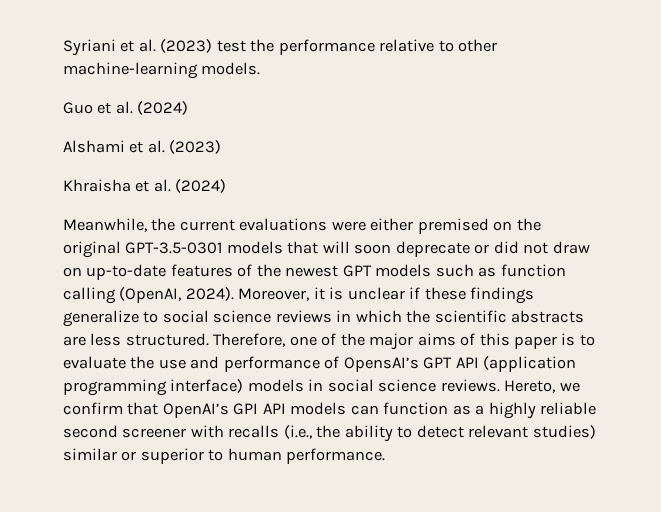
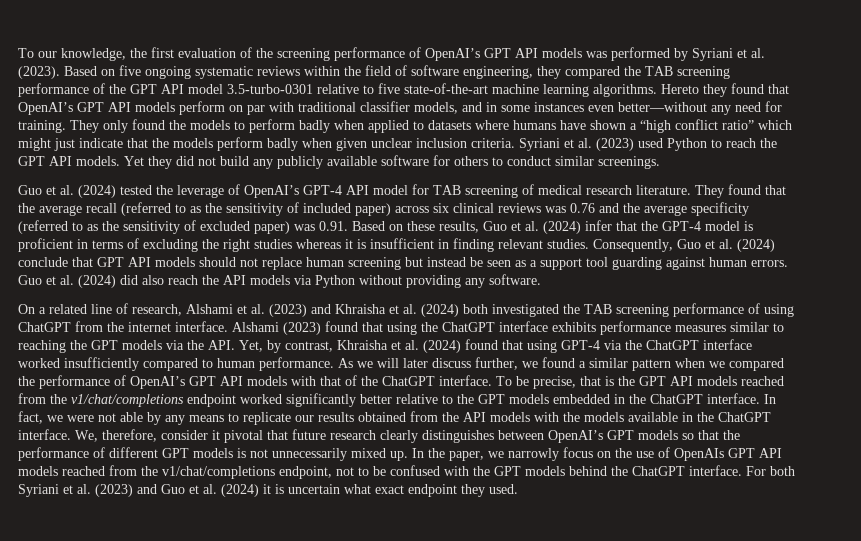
[63,39,498,56] [63,62,261,79] [63,101,189,115] Syriani et al. (2023) test the performance relative to other machine-learning models. // Guo et al. (2024) // -> [18,47,765,61] [18,65,730,79] [18,83,789,97] [18,101,782,115] [18,119,792,133] [18,137,777,151] [18,155,660,169] [18,184,786,198] [18,202,749,216] [18,220,753,234] [18,238,775,252] [18,257,788,270] [18,274,541,288] [18,303,182,316] To our knowledge, the first evaluation of the screening performance of OpenAI’s GPT API models was performed by Syriani et al. (2023). Based on five ongoing systematic reviews within the field of software engineering, they compared the TAB screening performance of the GPT API model 3.5-turbo-0301 relative to five state-of-the-art machine learning algorithms. Hereto they found that OpenAI’s GPT API models perform on par with traditional classifier models, and in some instances even better—without any need for training. They only found the models to perform badly when applied to datasets where humans have shown a “high conflict ratio” which might just indicate that the models perform badly when given unclear inclusion criteria. Syriani et al. (2023) used Python to reach the GPT API models. Yet they did not build any publicly available software for others to conduct similar screenings. // Guo et al. (2024) tested the leverage of OpenAI’s GPT-4 API model for TAB screening of medical research literature. They found that the average recall (referred to as the sensitivity of included paper) across six clinical reviews was 0.76 and the average specificity (referred to as the sensitivity of excluded paper) was 0.91. Based on these results, Guo et al. (2024) infer that the GPT-4 model is proficient in terms of excluding the right studies whereas it is insufficient in finding relevant studies. Consequently, Guo et al. (2024) conclude that GPT API models should not replace human screening but instead be seen as a support tool guarding against human errors. Guo et al. (2024) did also reach the API models via Python without providing any software. // On a related line of research,
[63,179,227,193] [63,218,541,234] [63,241,590,258] [63,264,566,280] [63,287,535,304] [63,310,585,327] [63,333,595,350] [63,356,577,372] [63,379,580,396] [63,402,597,419] [63,425,596,442] [63,448,386,464] // Khraisha et al. (2024) // Meanwhile, the current evaluations were either premised on the original GPT-3.5-0301 models that will soon deprecate or did not draw on up-to-date features of the newest GPT models such as function calling (OpenAI, 2024). Moreover, it is unclear if these findings generalize to social science reviews in which the scientific abstracts are less structured. Therefore, one of the major aims of this paper is to evaluate the use and performance of OpensAI’s GPT API (application programming interface) models in social science reviews. Hereto, we confirm that OpenAI’s GPI API models can function as a highly reliable second screener with recalls (i.e., the ability to detect relevant studies) similar or superior to human performance. -> [311,303,794,317] [18,321,784,335] [18,339,752,353] [18,357,784,371] [18,375,784,389] [18,393,776,407] [18,411,771,425] [18,429,740,443] [18,447,782,461] [18,465,795,479] [18,484,518,497] and Khraisha et al. (2024) both investigated the TAB screening performance of using ChatGPT from the internet interface. Alshami (2023) found that using the ChatGPT interface exhibits performance measures similar to reaching the GPT models via the API. Yet, by contrast, Khraisha et al. (2024) found that using GPT-4 via the ChatGPT interface worked insufficiently compared to human performance. As we will later discuss further, we found a similar pattern when we compared the performance of OpenAI’s GPT API models with that of the ChatGPT interface. To be precise, that is the GPT API models reached from the v1/chat/completions endpoint worked significantly better relative to the GPT models embedded in the ChatGPT interface. In fact, we were not able by any means to replicate our results obtained from the API models with the models available in the ChatGPT interface. We, therefore, consider it pivotal that future research clearly distinguishes between OpenAI’s GPT models so that the performance of different GPT models is not unnecessarily mixed up. In the paper, we narrowly focus on the use of OpenAIs GPT API models reached from the v1/chat/completions endpoint, not to be confused with the GPT models behind the ChatGPT interface. For both Syriani et al. (2023) and Guo et al. (2024) it is uncertain what exact endpoint they used.

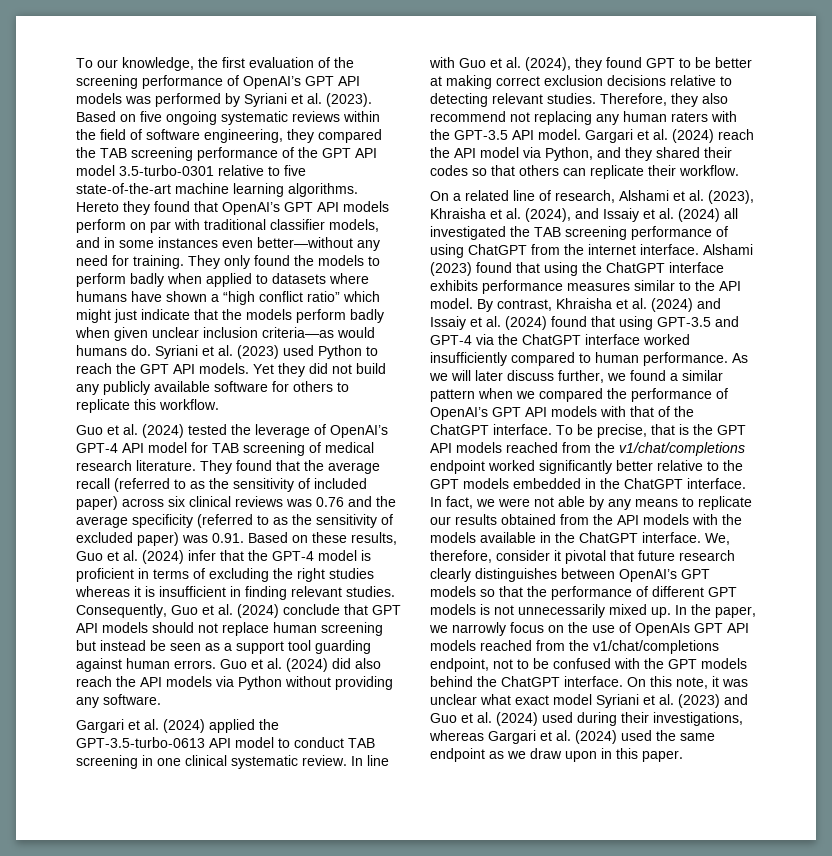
[471,138,515,148] criteria. -> [262,327,375,338] [76,345,151,356] criteria—as would humans do.
[507,156,660,169] conduct similar screenings. -> [76,399,219,413] replicate this workflow.
(541, 279) none -> [76,719,279,733] [76,737,375,748] [76,755,389,769] [429,57,752,71] [430,75,732,89] [430,93,728,107] [430,111,737,125] [430,129,754,143] [430,147,732,161] [430,165,739,179] // Gargari et al. (2024) applied the GPT-3.5-turbo-0613 API model to conduct TAB screening in one clinical systematic review. In line with Guo et al. (2024), they found GPT to be better at making correct exclusion decisions relative to detecting relevant studies. Therefore, they also recommend not replacing any human raters with the GPT-3.5 API model. Gargari et al. (2024) reach the API model via Python, and they shared their codes so that others can replicate their workflow.
[269,304,488,317] (2023) and Khraisha et al. (2024) both -> [708,190,754,204] [430,208,738,222] (2023), Khraisha et al. (2024), and Issaiy et al. (2024) all
[18,340,281,353] reaching the GPT models via the API. Yet, by -> [695,280,741,291] [430,298,493,312] the API model. By
[465,339,557,353] found that using -> [697,298,721,309] [430,316,739,330] and Issaiy et al. (2024) found that using GPT-3.5 and
[746,466,795,476] For both -> [627,676,748,689] [430,694,592,705] On this note, it was unclear what exact model
[263,484,518,497] it is uncertain what exact endpoint they used. -> [542,712,743,726] [429,730,715,744] [430,748,683,762] used during their investigations, whereas Gargari et al. (2024) used the same endpoint as we draw upon in this paper.

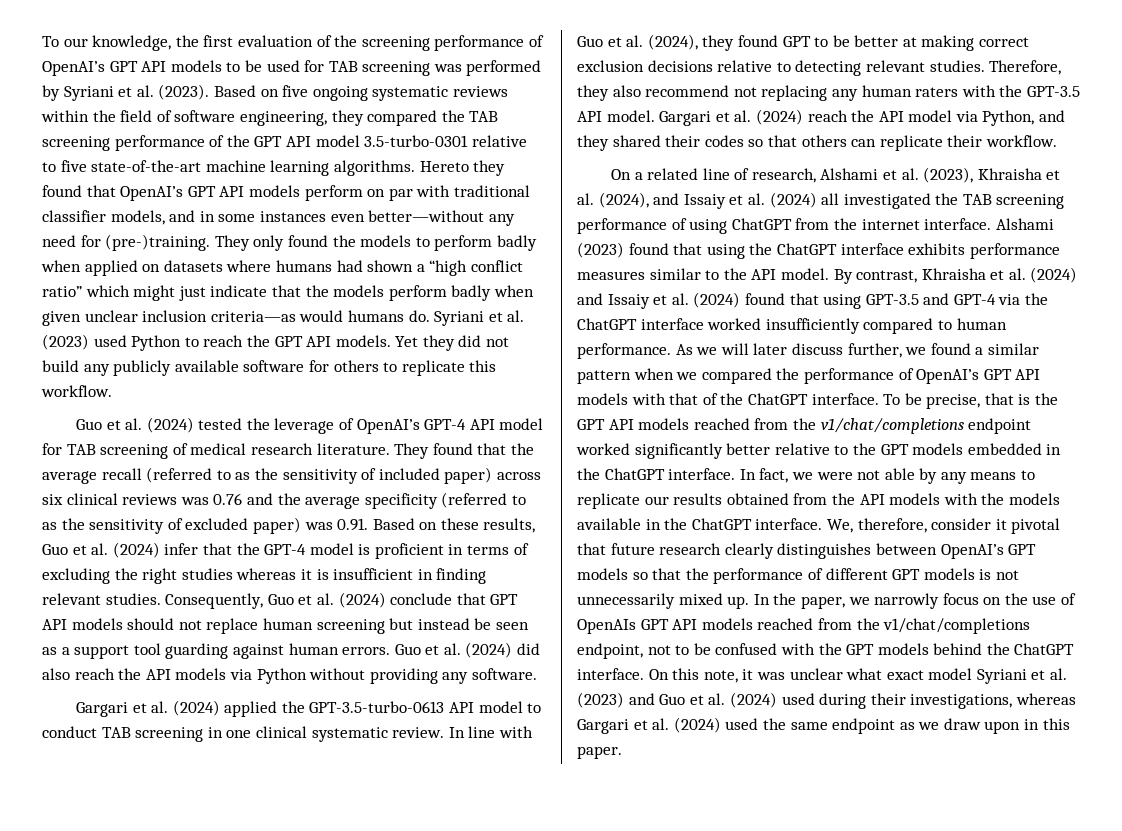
(122, 98) none -> [226,60,431,76] to be used for TAB screening
[133,255,184,269] training. -> [105,234,211,251] (pre-)training.
[256,274,268,284] to -> [142,264,161,272] on
[131,291,162,302] have -> [336,260,363,272] had

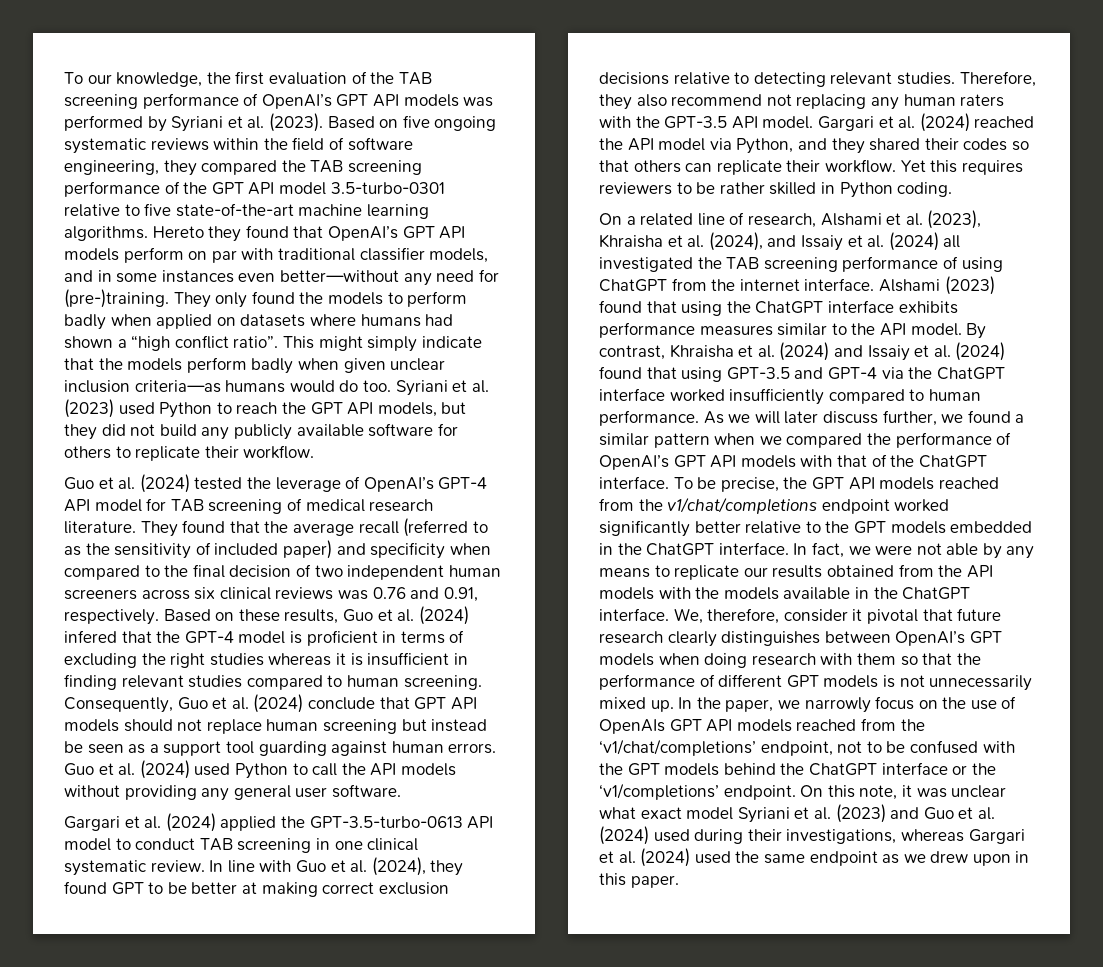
(358, 41) none -> [398,72,432,85] TAB
[226,60,431,76] to be used for TAB screening -> (459, 100) none
[42,285,206,301] ratio” which might just -> [233,336,418,352] ratio”. This might simply
[299,310,430,322] would humans do. -> [225,380,391,393] humans would do too.
[335,335,419,347] models. Yet -> [377,402,467,417] models, but
[469,360,497,372] this -> [204,446,239,458] their
(493, 475) none -> [336,542,491,559] [64,564,501,580] [64,589,137,600] and specificity when compared to the final decision of two independent human screeners
[277,492,526,509] [42,517,369,534] the average specificity (referred to as the sensitivity of excluded paper) was 0.91. -> [443,587,478,602] [64,609,159,625] 0.91, respectively.
[164,543,199,555] infer -> [64,630,117,643] infered
[105,593,161,605] studies. -> [188,675,482,690] studies compared to human screening.
[517,643,541,655] [42,668,307,684] did also reach the API models via Python -> [194,763,456,779] used Python to call the API models
(469, 678) none -> [233,785,328,800] general user
[807,110,848,122] reach -> [974,116,1035,128] reached
(1057, 141) none -> [900,160,1023,175] [599,182,953,198] Yet this requires reviewers to be rather skilled in Python coding.
[984,393,1031,405] that is -> (779, 484) none
(628, 574) none -> [658,653,896,668] when doing research with them
[883,618,1031,634] v1/chat/completions -> [599,739,756,756] ‘v1/chat/completions’
[577,668,644,680] interface. -> [881,762,996,775] [599,783,796,800] interface or the ‘v1/completions’ endpoint.
[943,718,981,730] draw -> [930,851,969,863] drew

